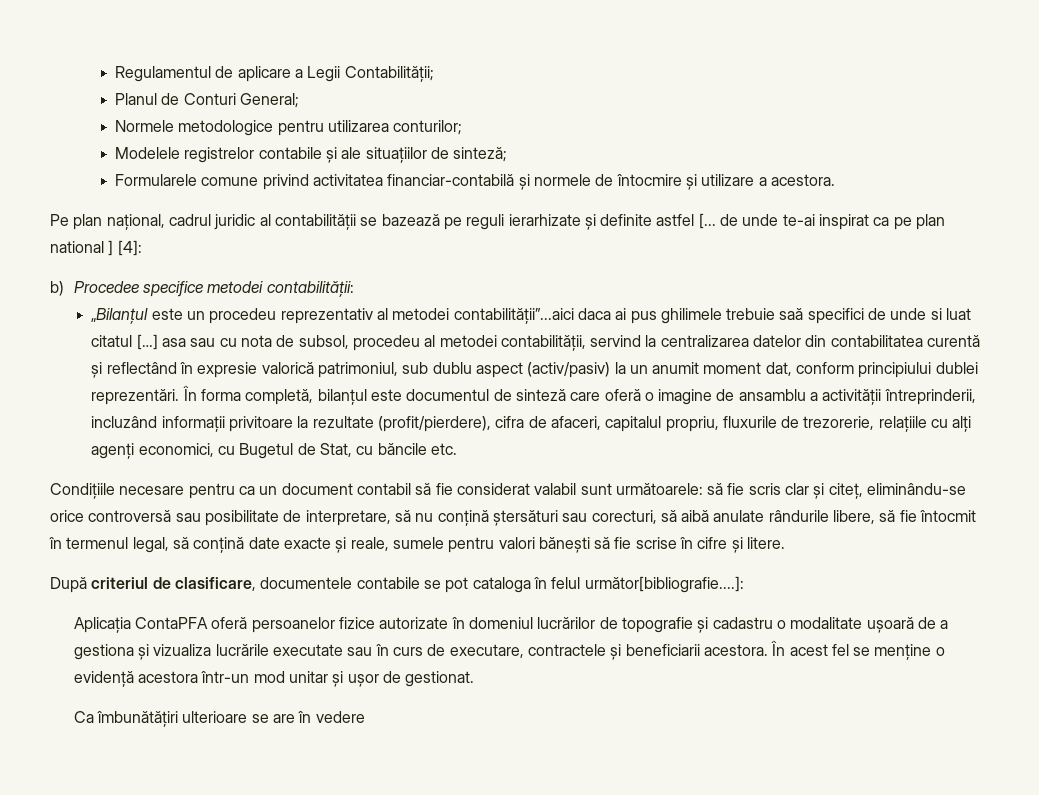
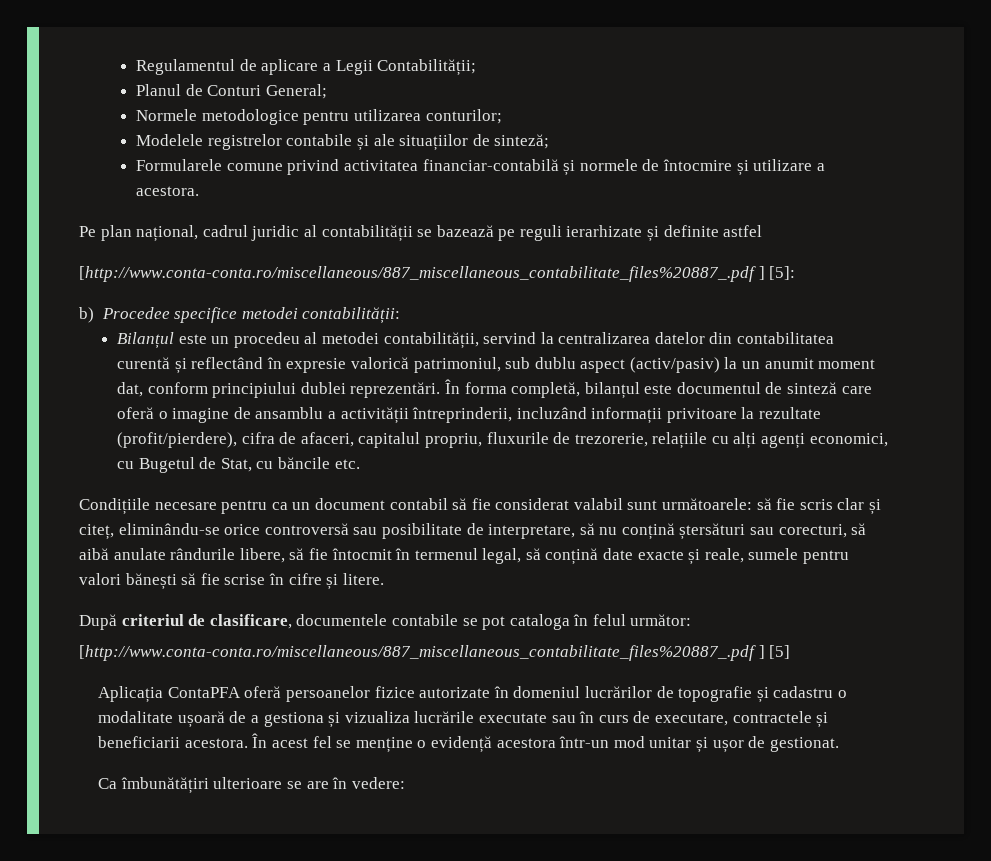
[698,213,946,230] [50,240,142,256] [... de unde te-ai inspirat ca pe plan national ] [4]: -> [79,266,796,282] // [http://www.conta-conta.ro/miscellaneous/887_miscellaneous_contabilitate_files%20887_.pdf ] [5]:
[91,308,149,324] „Bilanțul -> [116,332,174,349] Bilanțul
[280,308,972,324] [91,334,420,351] reprezentativ al metodei contabilității”...aici daca ai pus ghilimele trebuie saă specifici de unde si luat citatul […] asa sau cu nota de subsol, procedeu -> (300, 340) none
[584,576,744,593] următor[bibliografie....]: -> [630,614,692,626] [79,645,791,661] următor: // [http://www.conta-conta.ro/miscellaneous/887_miscellaneous_contabilitate_files%20887_.pdf ] [5]
[315,711,365,723] vedere -> [351,777,405,789] vedere:

